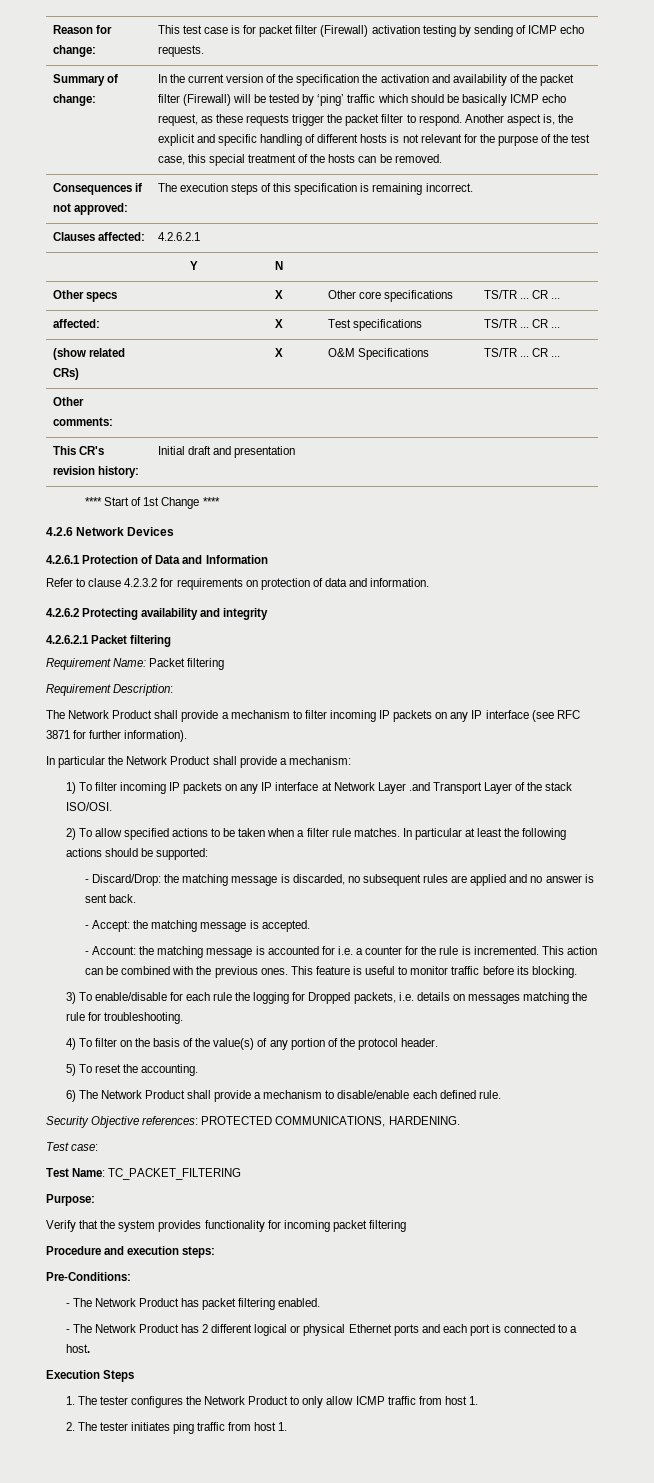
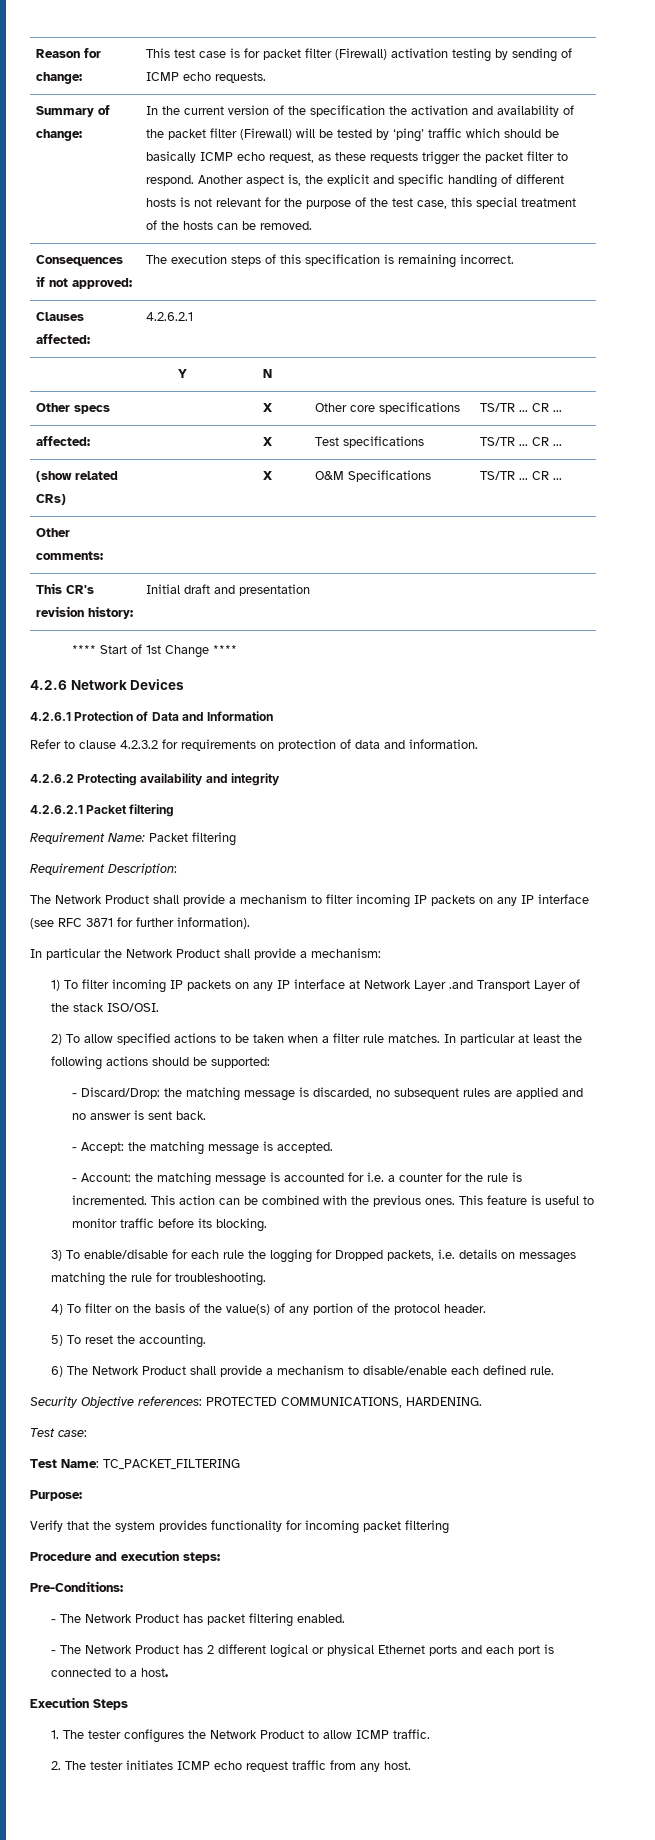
[302,1396,324,1408] only -> (319, 1734) none
[387,1396,478,1405] traffic from host 1. -> [392,1729,430,1739] traffic.
[172,1422,288,1434] ping traffic from host 1. -> [176,1760,411,1772] ICMP echo request traffic from any host.

